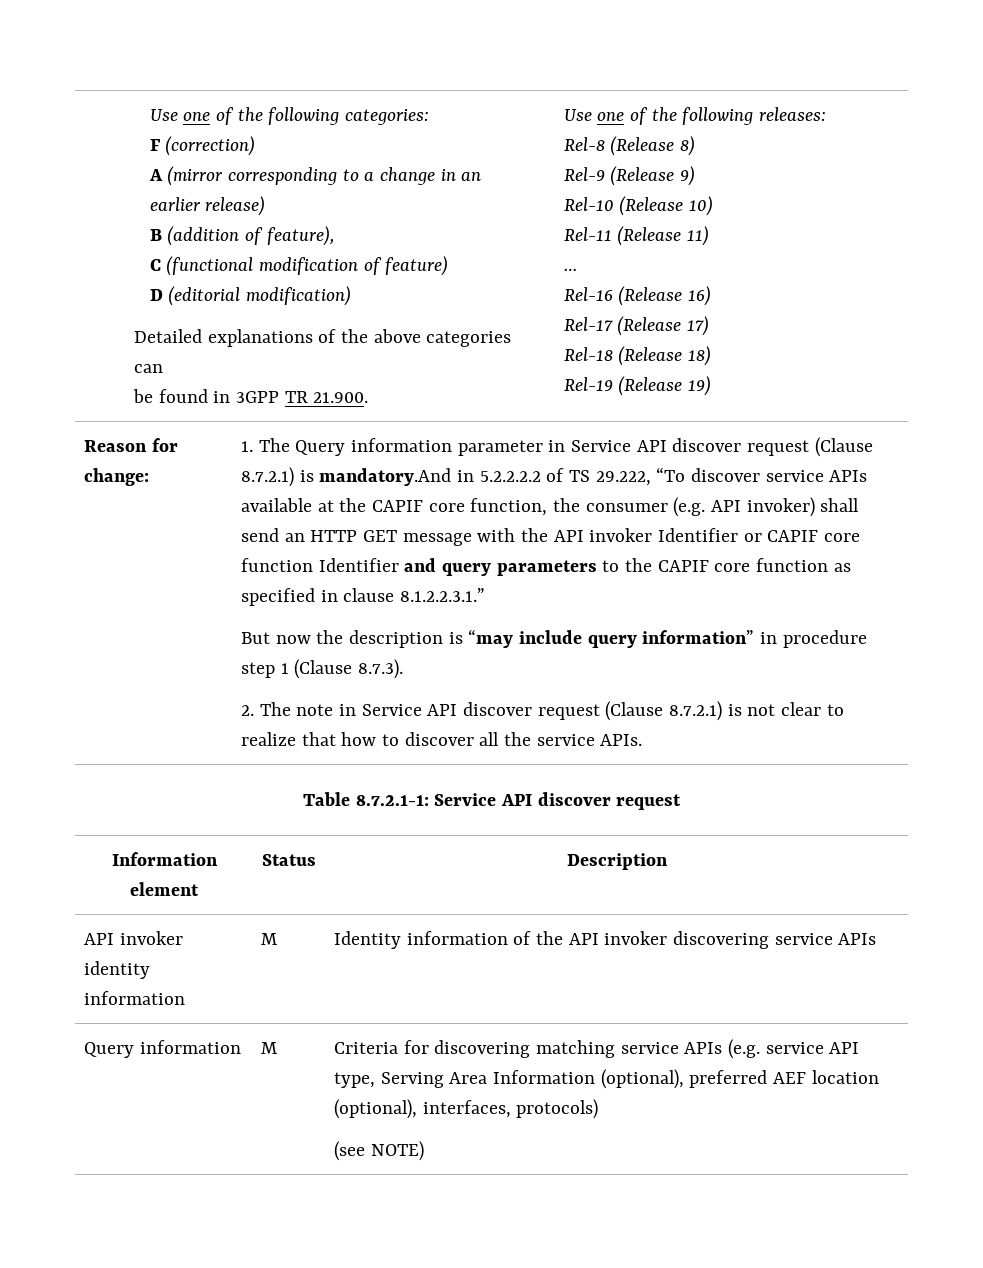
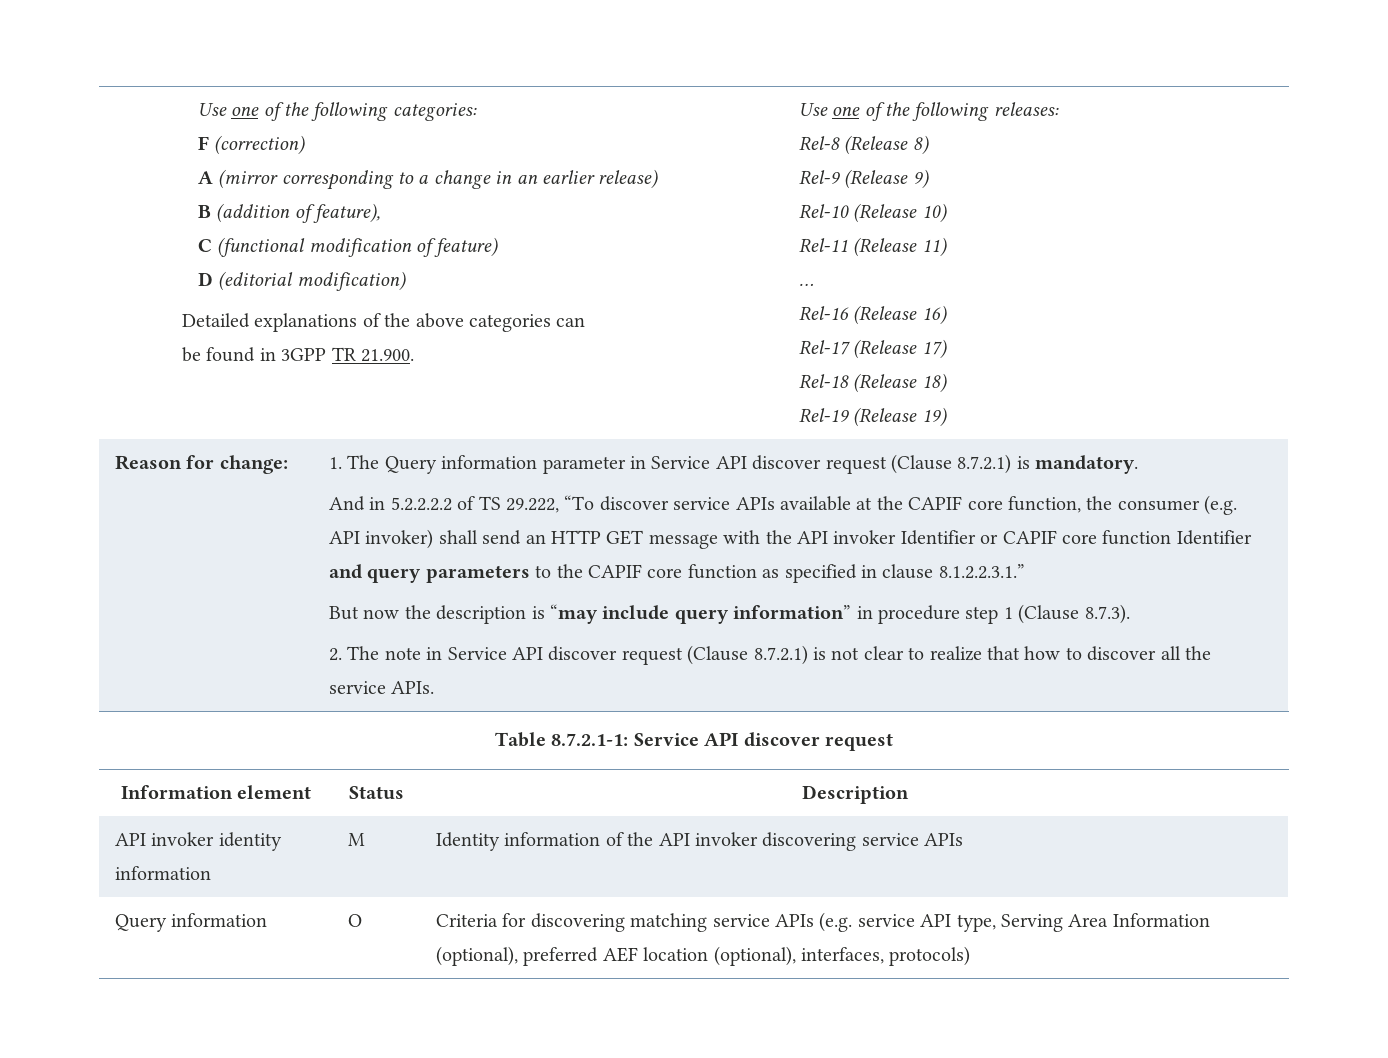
[319,468,452,486] mandatory.And -> [1035,455,1139,474] [328,496,365,511] mandatory. // And
[260,1042,277,1054] M -> [347,914,362,927] O
[333,1141,424,1161] // (see NOTE) -> (971, 956) none

